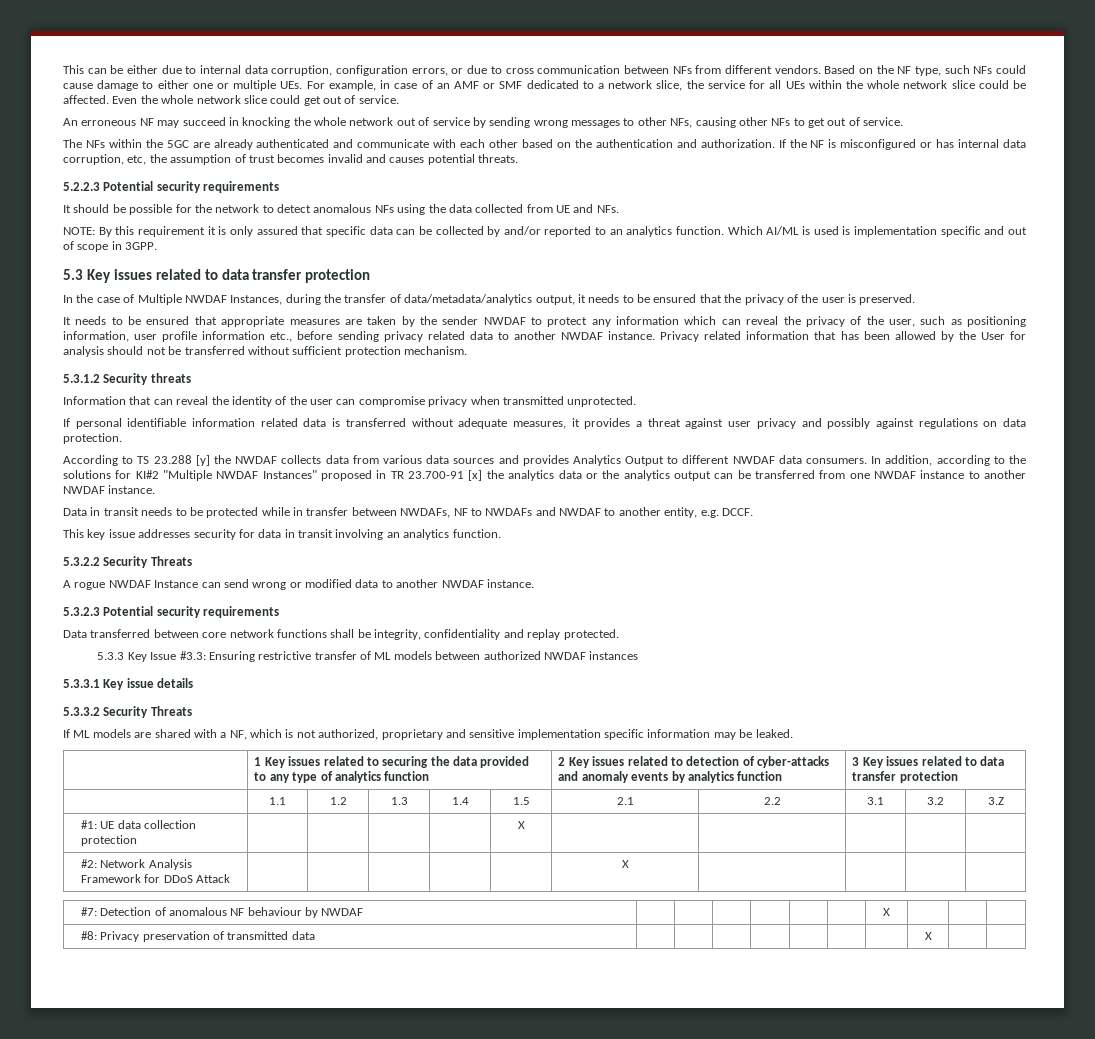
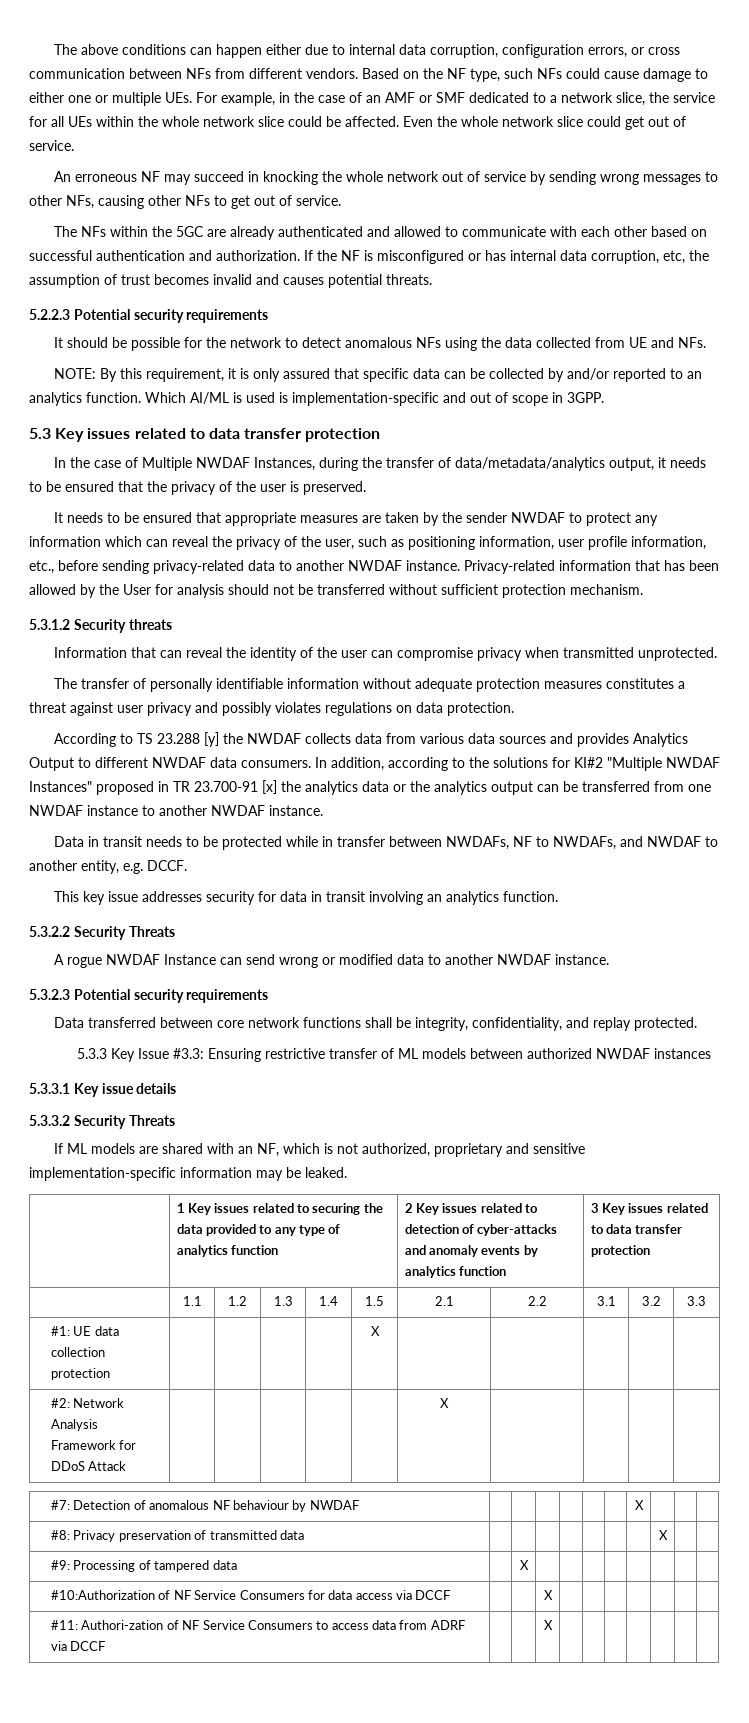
[63,65,124,74] This can be -> [53,44,262,58] The above conditions can happen
[467,65,502,74] due to -> (644, 51) none
(391, 84) none -> [294,92,314,103] the
(354, 143) none -> [393,226,458,237] allowed to
[574,139,592,148] the -> [29,250,92,261] successful
[137,226,205,237] requirement -> [145,368,224,382] requirement,
[854,226,981,237] implementation specific -> [292,392,439,406] implementation-specific
[202,331,266,340] information -> [631,536,706,550] information,
[383,331,742,342] privacy related data to another NWDAF instance. Privacy related -> [153,560,555,574] privacy-related data to another NWDAF instance. Privacy-related
[63,418,631,429] If personal identifiable information related data is transferred without adequate measures, it provides -> [53,678,674,692] The transfer of personally identifiable information without adequate protection measures constitutes
[875,418,914,429] against -> [275,702,321,713] violates
[485,508,533,516] NWDAFs -> [552,836,616,850] NWDAFs,
[424,629,501,640] confidentiality -> [471,1017,562,1031] confidentiality,
[220,732,227,738] a -> [237,1146,253,1154] an
[517,729,644,740] implementation specific -> [29,1167,176,1181] implementation-specific
[987,797,1004,805] 3.Z -> [687,1296,706,1306] 3.3
(932, 936) none -> [51,1560,237,1572] [519,1560,529,1570] [51,1590,451,1600] [543,1590,553,1600] [51,1620,465,1630] [51,1641,106,1651] [543,1620,553,1630] // #9: Processing of tampered data | | X | | | | | | | | // #10:Authorization of NF Service Consumers for data access via DCCF | | | X | | | | | | | // #11: Authori-zation of NF Service Consumers to access data from ADRF via DCCF | | | X | | | | | | |

